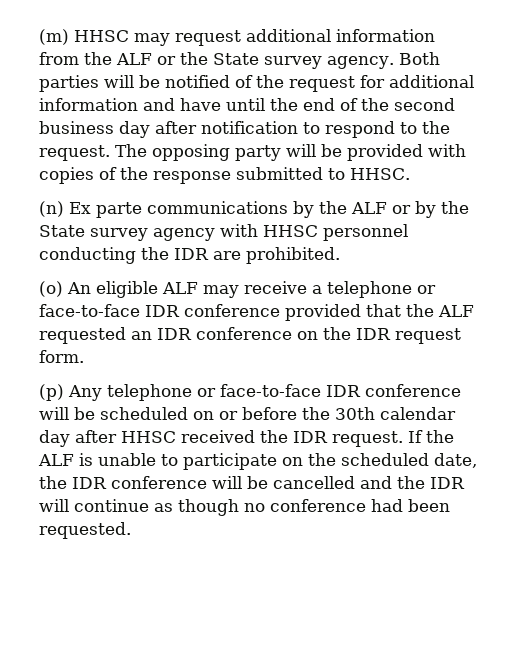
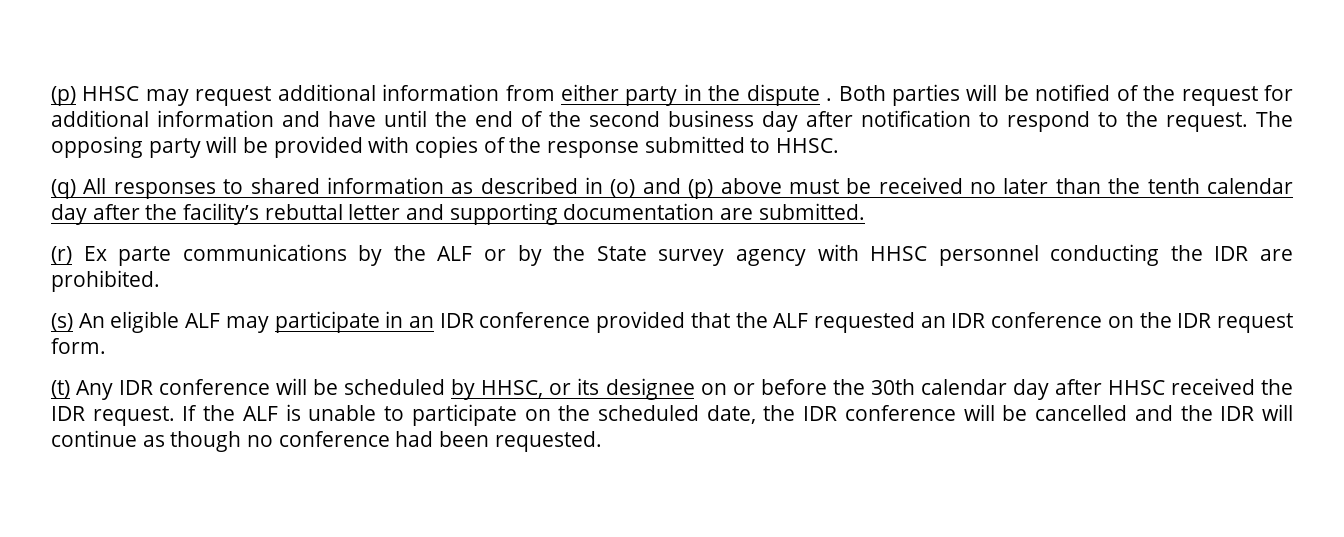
[39,29,69,45] (m) -> [51,86,76,106] (p)
[84,52,394,69] the ALF or the State survey agency. -> [561,84,833,106] either party in the dispute .
[39,201,64,217] (n) -> [51,177,1293,199] [51,203,865,225] [51,246,72,264] (q) All responses to shared information as described in (o) and (p) above must be received no later than the tenth calendar day after the facility’s rebuttal letter and supporting documentation are submitted. // (r)
[39,281,63,297] (o) -> [51,313,73,331] (s)
[244,281,436,298] [39,304,140,317] receive a telephone or face-to-face -> [274,311,435,333] participate in an
[39,384,321,401] (p) Any telephone or face-to-face -> [51,380,114,400] (t) Any
(188, 413) none -> [451,378,695,400] by HHSC, or its designee

